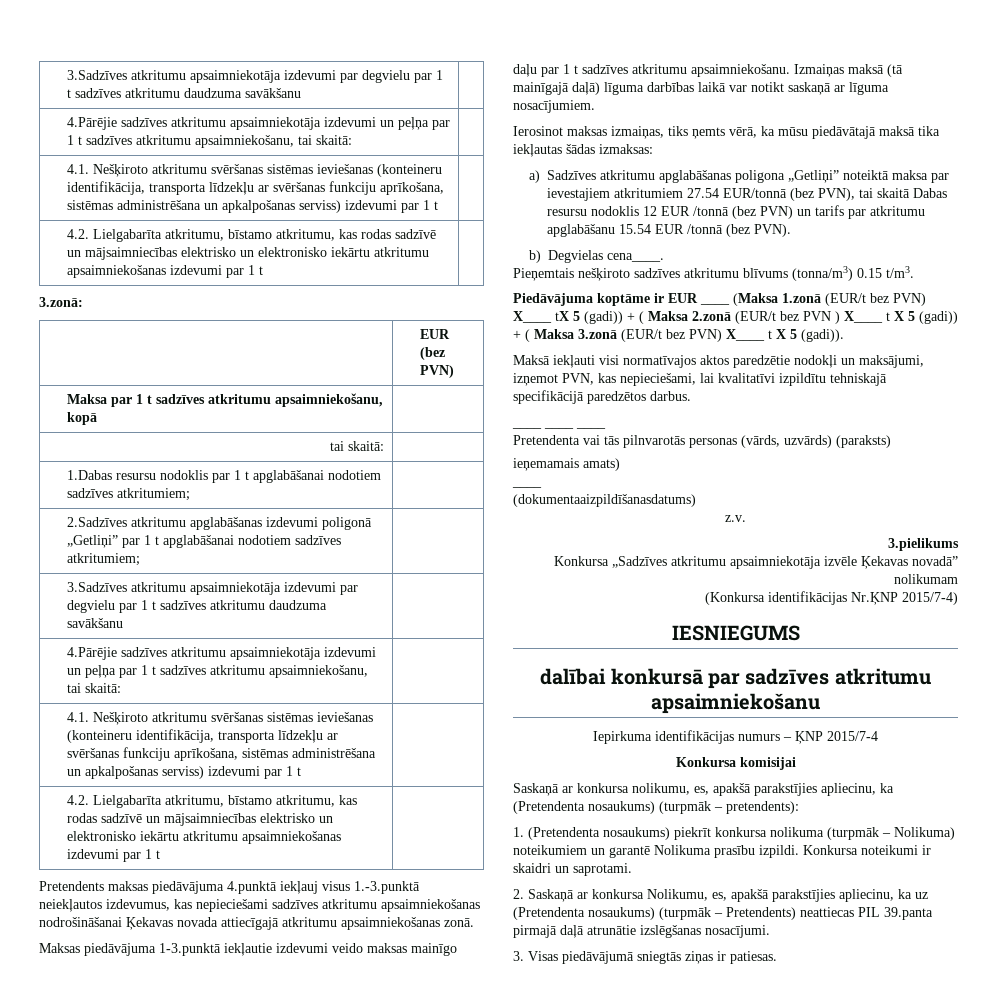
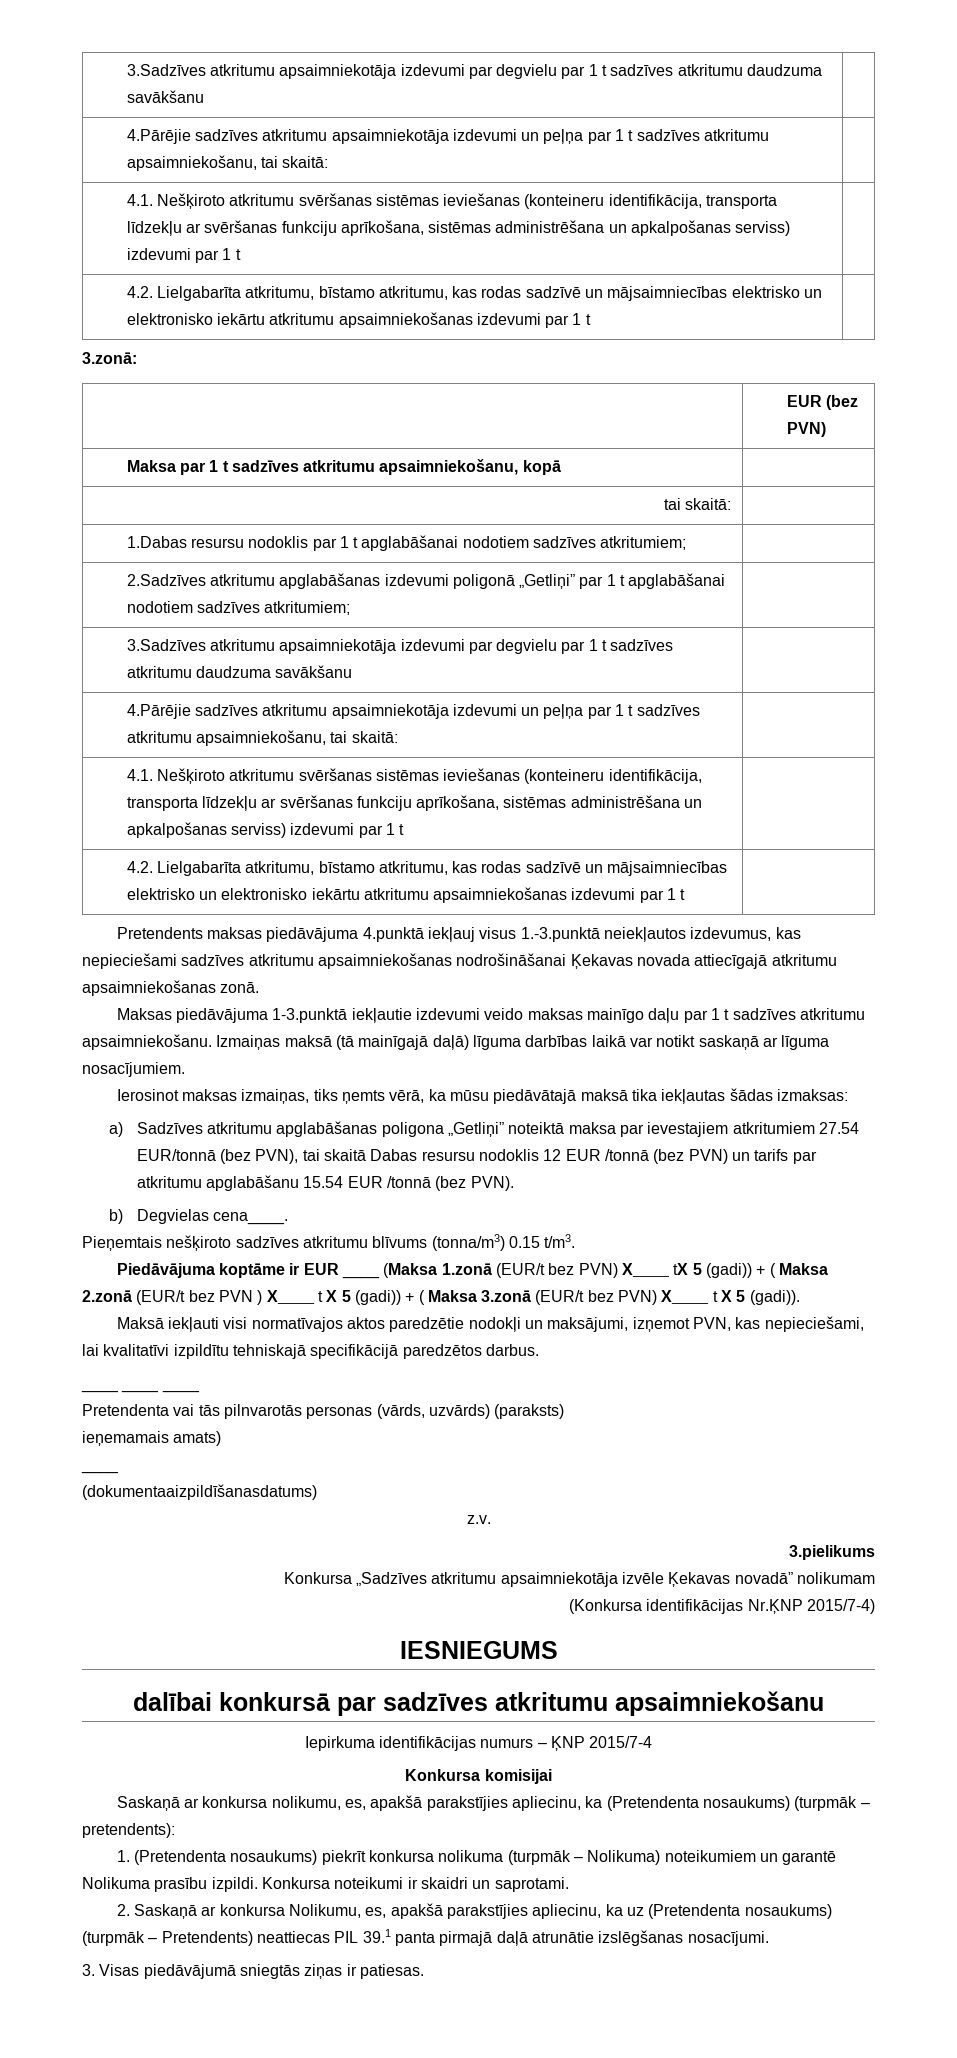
[884,907,933,920] 39.panta -> [362,1929,435,1946] 39.1 panta

